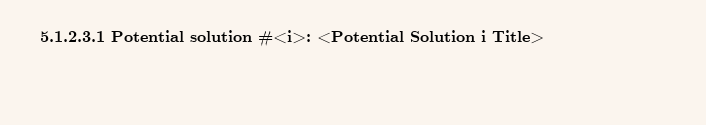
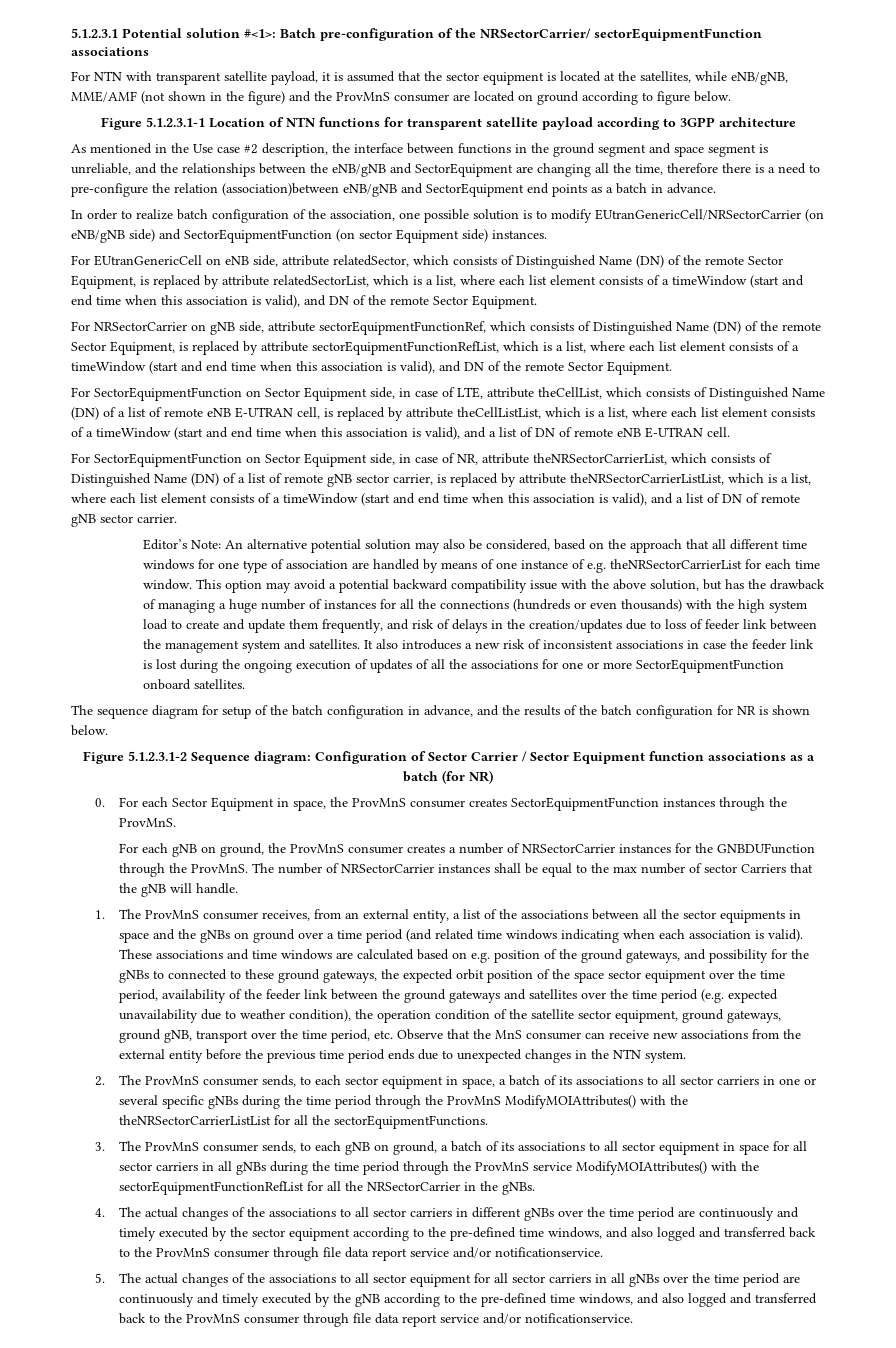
[258,30,544,47] #<i>: <Potential Solution i Title> -> [244,28,762,41] [71,47,149,56] [71,71,788,85] [71,91,731,105] [100,117,796,130] [71,143,768,157] [71,163,820,177] [71,183,716,197] [71,209,824,223] [71,229,547,243] [71,255,783,269] [71,275,804,289] [71,295,537,309] [71,321,821,335] [71,341,799,355] [71,361,672,375] [71,387,825,401] [71,407,815,421] [71,427,730,440] [71,453,772,467] [71,473,811,487] [71,493,800,506] [71,514,177,527] [142,539,807,553] [142,559,820,573] [142,579,825,593] [142,599,807,613] [142,619,817,633] [142,639,814,653] [142,659,784,673] [142,679,245,690] [71,705,810,719] [71,725,108,736] [82,751,815,764] [403,770,493,784] [94,797,787,811] [118,818,176,827] [118,843,815,857] [118,863,813,877] [118,883,238,897] [94,909,801,923] [118,929,803,943] [118,949,809,963] [118,969,785,983] [118,989,778,1003] [118,1009,781,1023] [118,1029,801,1043] [118,1049,686,1063] [94,1075,816,1089] [118,1095,688,1109] [118,1115,488,1129] [94,1141,807,1155] [118,1161,759,1175] [118,1181,535,1195] [94,1207,799,1221] [118,1227,816,1241] [118,1247,603,1261] [94,1273,800,1287] [118,1293,817,1307] [118,1313,633,1327] #<1>: Batch pre-configuration of the NRSectorCarrier/ sectorEquipmentFunction associations // For NTN with transparent satellite payload, it is assumed that the sector equipment is located at the satellites, while eNB/gNB, MME/AMF (not shown in the figure) and the ProvMnS consumer are located on ground according to figure below. // Figure 5.1.2.3.1-1 Location of NTN functions for transparent satellite payload according to 3GPP architecture // As mentioned in the Use case #2 description, the interface between functions in the ground segment and space segment is unreliable, and the relationships between the eNB/gNB and SectorEquipment are changing all the time, therefore there is a need to pre-configure the relation (association)between eNB/gNB and SectorEquipment end points as a batch in advance. // In order to realize batch configuration of the association, one possible solution is to modify EUtranGenericCell/NRSectorCarrier (on eNB/gNB side) and SectorEquipmentFunction (on sector Equipment side) instances. // For EUtranGenericCell on eNB side, attribute relatedSector, which consists of Distinguished Name (DN) of the remote Sector Equipment, is replaced by attribute relatedSectorList, which is a list, where each list element consists of a timeWindow (start and end time when this association is valid), and DN of the remote Sector Equipment. // For NRSectorCarrier on gNB side, attribute sectorEquipmentFunctionRef, which consists of Distinguished Name (DN) of the remote Sector Equipment, is replaced by attribute sectorEquipmentFunctionRefList, which is a list, where each list element consists of a timeWindow (start and end time when this association is valid), and DN of the remote Sector Equipment. // For SectorEquipmentFunction on Sector Equipment side, in case of LTE, attribute theCellList, which consists of Distinguished Name (DN) of a list of remote eNB E-UTRAN cell, is replaced by attribute theCellListList, which is a list, where each list element consists of a timeWindow (start and end time when this association is valid), and a list of DN of remote eNB E-UTRAN cell. // For SectorEquipmentFunction on Sector Equipment side, in case of NR, attribute theNRSectorCarrierList, which consists of Distinguished Name (DN) of a list of remote gNB sector carrier, is replaced by attribute theNRSectorCarrierListList, which is a list, where each list element consists of a timeWindow (start and end time when this association is valid), and a list of DN of remote gNB sector carrier. // Editor’s Note: An alternative potential solution may also be considered, based on the approach that all different time windows for one type of association are handled by means of one instance of e.g. theNRSectorCarrierList for each time window. This option may avoid a potential backward compatibility issue with the above solution, but has the drawback of managing a huge number of instances for all the connections (hundreds or even thousands) with the high system load to create and update them frequently, and risk of delays in the creation/updates due to loss of feeder link between the management system and satellites. It also introduces a new risk of inconsistent associations in case the feeder link is lost during the ongoing execution of updates of all the associations for one or more SectorEquipmentFunction onboard satellites. // The sequence diagram for setup of the batch configuration in advance, and the results of the batch configuration for NR is shown below. // Figure 5.1.2.3.1-2 Sequence diagram: Configuration of Sector Carrier / Sector Equipment function associations as a batch (for NR) // 0. For each Sector Equipment in space, the ProvMnS consumer creates SectorEquipmentFunction instances through the ProvMnS. // For each gNB on ground, the ProvMnS consumer creates a number of NRSectorCarrier instances for the GNBDUFunction through the ProvMnS. The number of NRSectorCarrier instances shall be equal to the max number of sector Carriers that the gNB will handle. // 1. The ProvMnS consumer receives, from an external entity, a list of the associations between all the sector equipments in space and the gNBs on ground over a time period (and related time windows indicating when each association is valid). These associations and time windows are calculated based on e.g. position of the ground gateways, and possibility for the gNBs to connected to these ground gateways, the expected orbit position of the space sector equipment over the time period, availability of the feeder link between the ground gateways and satellites over the time period (e.g. expected unavailability due to weather condition), the operation condition of the satellite sector equipment, ground gateways, ground gNB, transport over the time period, etc. Observe that the MnS consumer can receive new associations from the external entity before the previous time period ends due to unexpected changes in the NTN system. // 2. The ProvMnS consumer sends, to each sector equipment in space, a batch of its associations to all sector carriers in one or several specific gNBs during the time period through the ProvMnS ModifyMOIAttributes() with the theNRSectorCarrierListList for all the sectorEquipmentFunctions. // 3. The ProvMnS consumer sends, to each gNB on ground, a batch of its associations to all sector equipment in space for all sector carriers in all gNBs during the time period through the ProvMnS service ModifyMOIAttributes() with the sectorEquipmentFunctionRefList for all the NRSectorCarrier in the gNBs. // 4. The actual changes of the associations to all sector carriers in different gNBs over the time period are continuously and timely executed by the sector equipment according to the pre-defined time windows, and also logged and transferred back to the ProvMnS consumer through file data report service and/or notificationservice. // 5. The actual changes of the associations to all sector equipment for all sector carriers in all gNBs over the time period are continuously and timely executed by the gNB according to the pre-defined time windows, and also logged and transferred back to the ProvMnS consumer through file data report service and/or notificationservice.

